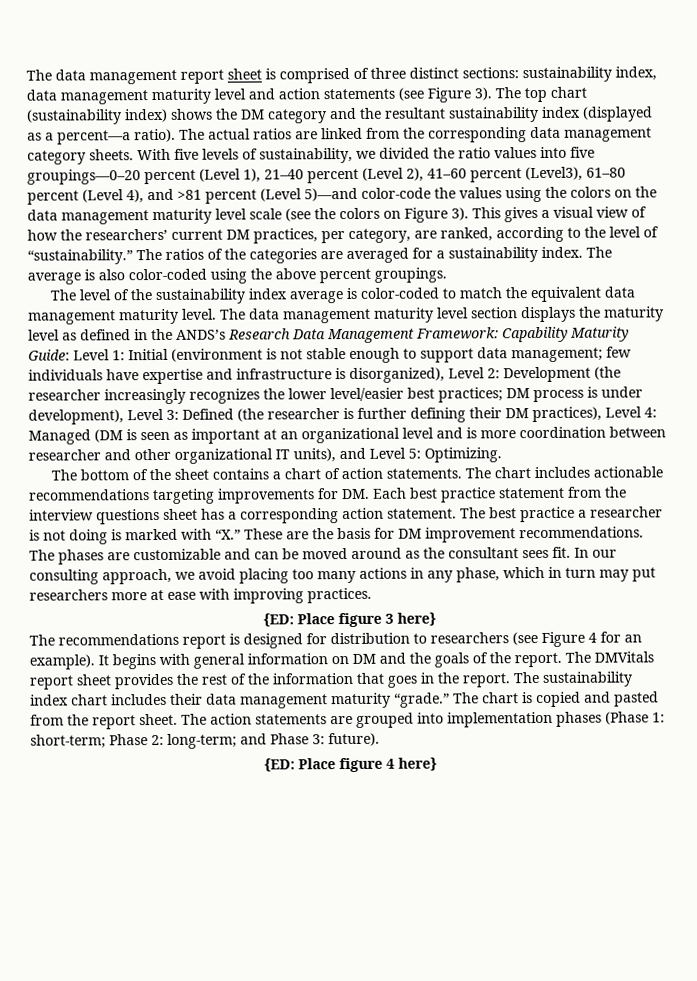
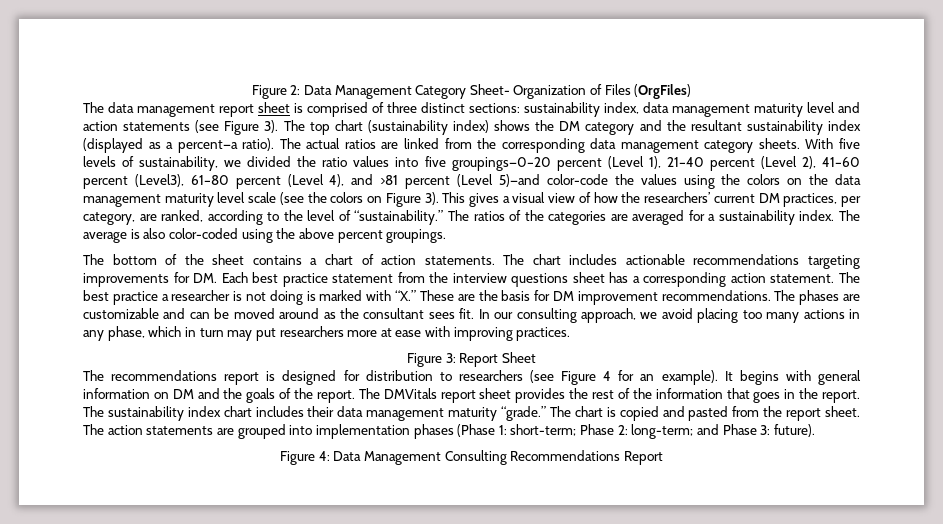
(26, 75) none -> [251,84,692,99] Figure 2: Data Management Category Sheet- Organization of Files (OrgFiles) //
[49,286,635,305] [28,306,664,325] [28,326,629,344] [28,346,632,363] [28,366,621,385] [28,386,643,405] [28,406,657,425] [28,426,666,445] [28,447,502,464] // The level of the sustainability index average is color-coded to match the equivalent data management maturity level. The data management maturity level section displays the maturity level as defined in the ANDS’s Research Data Management Framework: Capability Maturity Guide: Level 1: Initial (environment is not stable enough to support data management; few individuals have expertise and infrastructure is disorganized), Level 2: Development (the researcher increasingly recognizes the lower level/easier best practices; DM process is under development), Level 3: Defined (the researcher is further defining their DM practices), Level 4: Managed (DM is seen as important at an organizational level and is more coordination between researcher and other organizational IT units), and Level 5: Optimizing. -> (447, 236) none
[262,612,436,628] {ED: Place figure 3 here} -> [407,352,536,367] Figure 3: Report Sheet
[263,757,437,773] {ED: Place figure 4 here} -> [280,450,663,465] Figure 4: Data Management Consulting Recommendations Report

